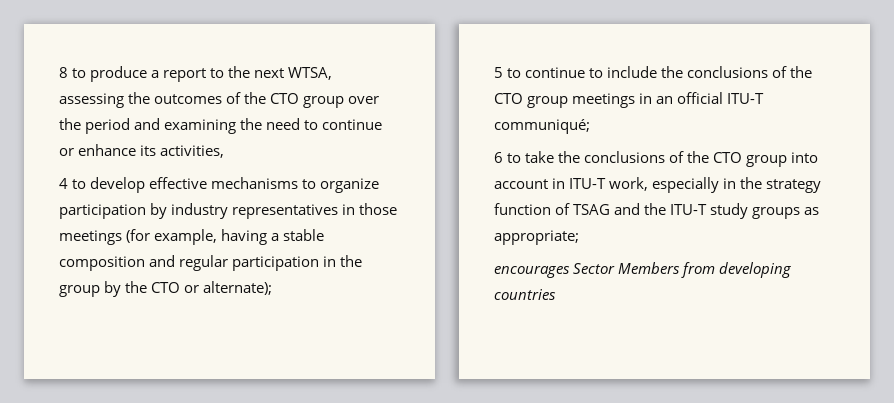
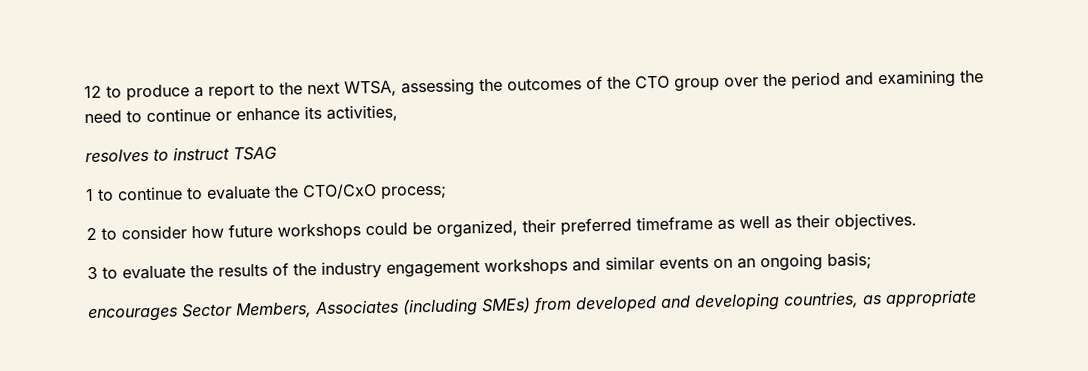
[59,67,68,78] 8 -> [84,85,102,99] 12
[59,177,380,193] [59,203,398,219] [59,229,325,245] [59,255,363,271] [59,281,273,297] [494,66,813,78] [494,92,765,108] [494,119,590,134] [494,151,819,167] [494,177,822,193] [494,203,820,219] [494,230,579,245] [494,262,793,278] [494,289,556,300] 4 to develop effective mechanisms to organize participation by industry representatives in those meetings (for example, having a stable composition and regular participation in the group by the CTO or alternate); // 5 to continue to include the conclusions of the CTO group meetings in an official ITU-T communiqué; // 6 to take the conclusions of the CTO group into account in ITU-T work, especially in the strategy function of TSAG and the ITU-T study groups as appropriate; // encourages Sector Members from developing countries -> [85,146,277,163] [85,183,447,202] [86,212,917,241] [87,252,872,280] [88,289,977,323] resolves to instruct TSAG // 1 to continue to evaluate the CTO/CxO process; // 2 to consider how future workshops could be organized, their preferred timeframe as well as their objectives. // 3 to evaluate the results of the industry engagement workshops and similar events on an ongoing basis; // encourages Sector Members, Associates (including SMEs) from developed and developing countries, as appropriate

